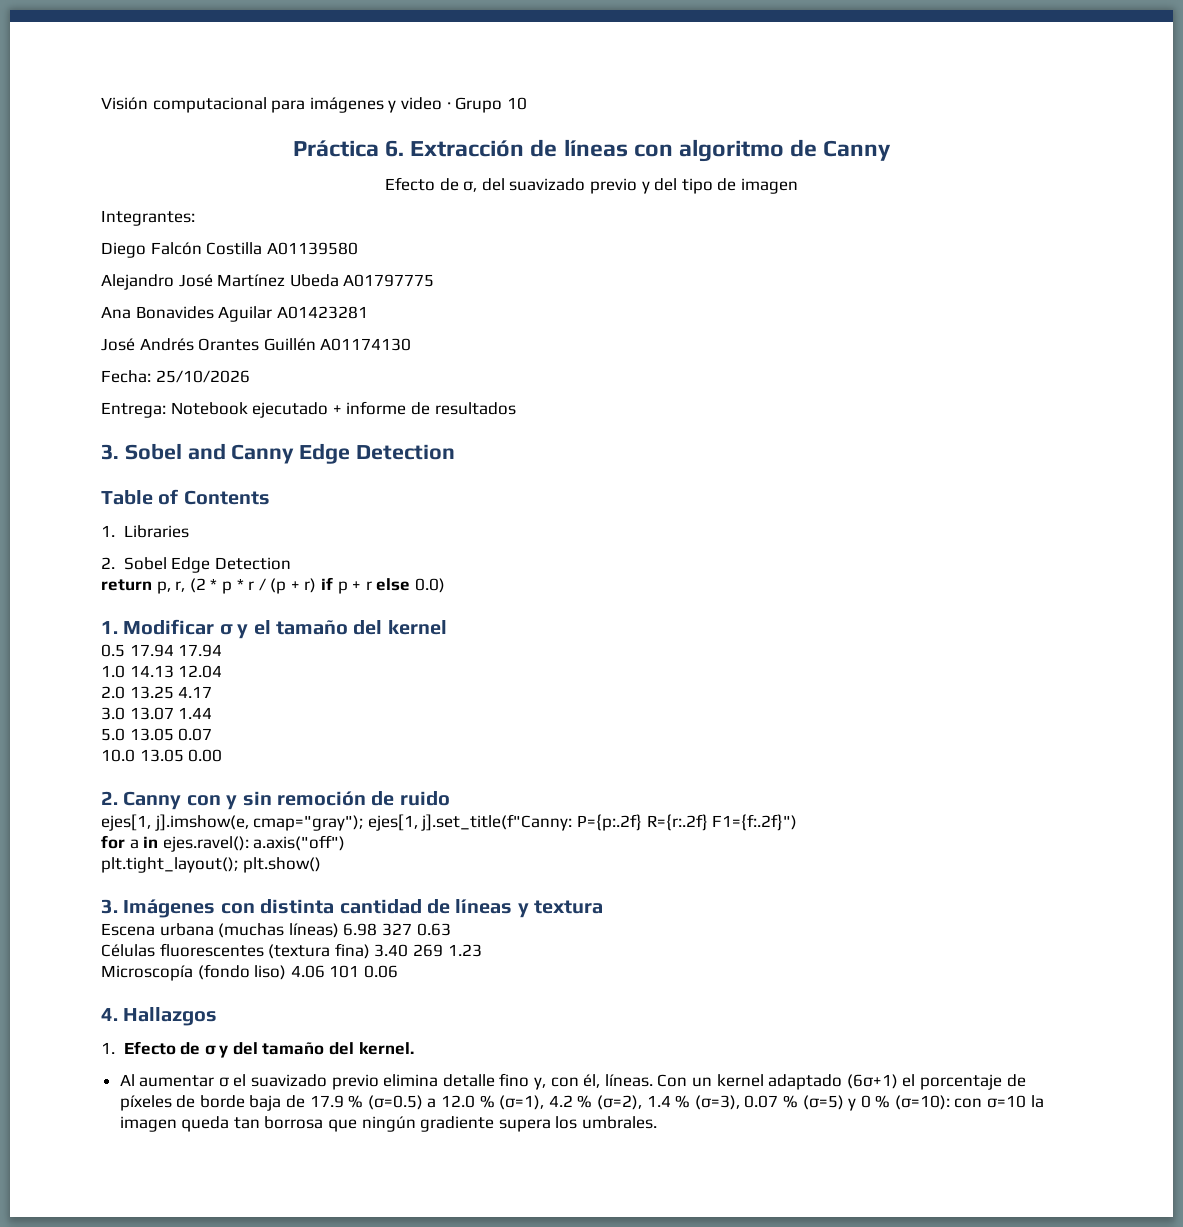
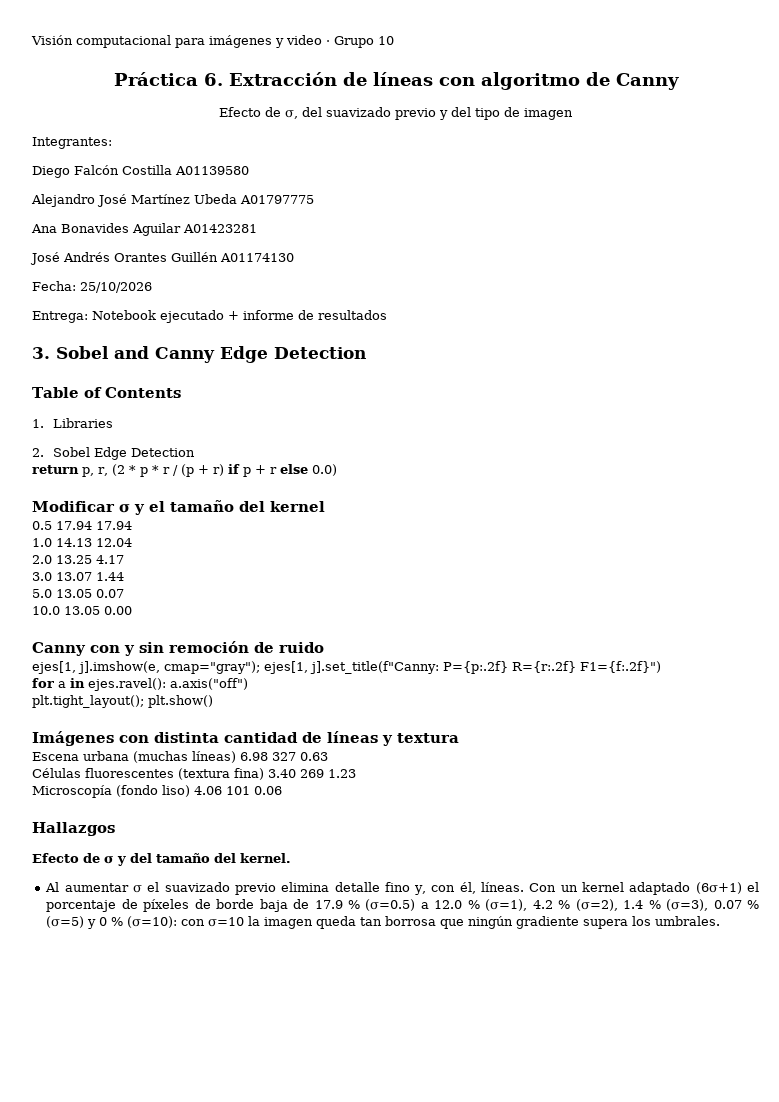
[101,621,118,634] 1. -> (337, 470) none
[101,791,118,805] 2. -> (132, 610) none
[101,899,118,914] 3. -> (213, 701) none
[101,1008,118,1021] 4. -> (282, 790) none
[101,1042,115,1054] 1. -> (115, 829) none

